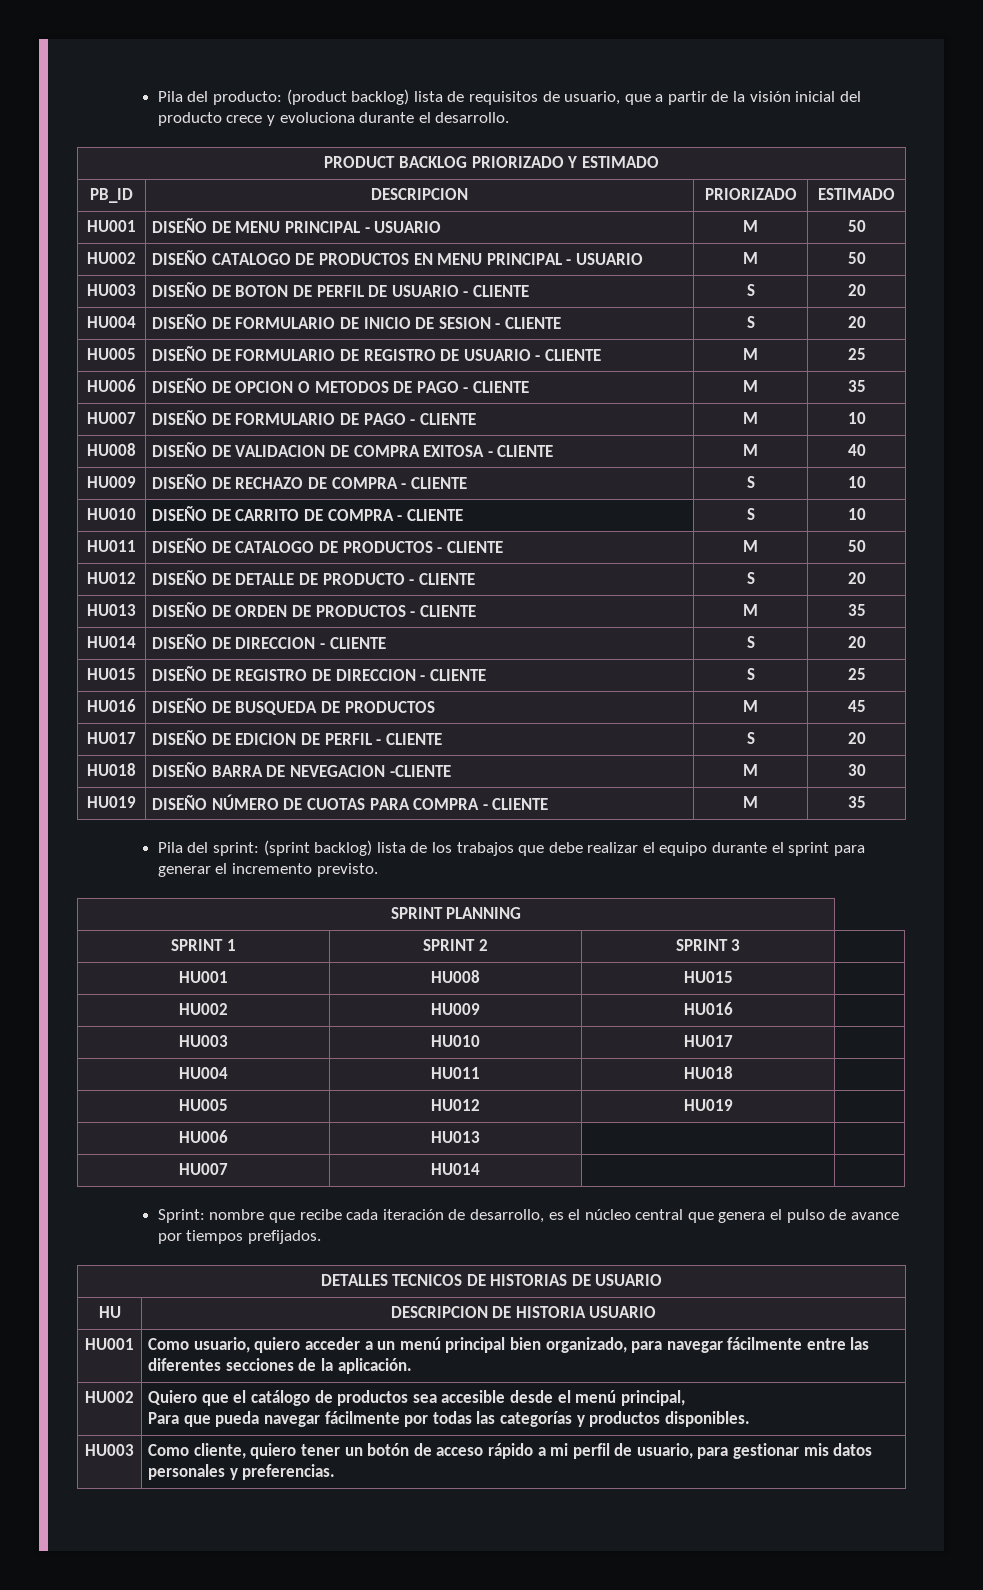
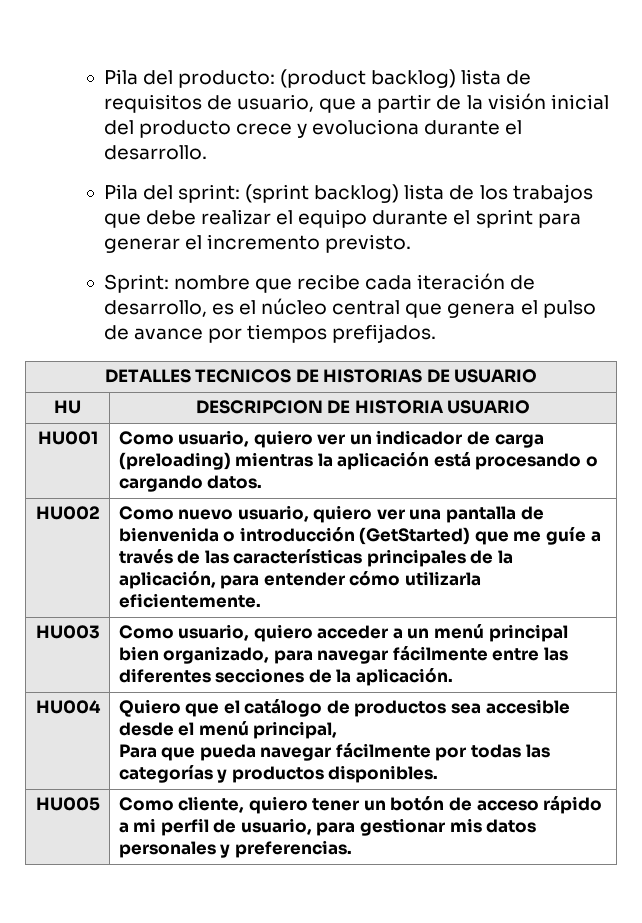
[324,156,659,168] [90,188,133,203] [371,188,468,200] [704,188,797,200] [818,188,895,200] [87,220,136,232] [152,218,442,233] [743,220,758,232] [847,220,866,232] [87,252,136,264] [152,250,643,265] [743,252,758,264] [847,252,866,264] [87,284,136,296] [152,282,529,297] [746,284,755,296] [847,284,866,296] [87,316,136,328] [152,314,561,329] [746,316,755,328] [847,316,866,328] [87,348,136,360] [152,346,601,361] [743,348,758,360] [847,348,866,360] [87,379,136,392] [152,378,529,393] [743,380,758,392] [847,380,866,392] [87,412,136,424] [152,410,476,425] [743,412,758,424] [847,412,866,424] [87,443,136,456] [152,442,554,457] [743,444,758,456] [847,444,866,456] [87,476,136,488] [152,474,467,489] [746,476,755,488] [847,476,866,488] [87,508,136,520] [152,506,463,521] [746,508,755,520] [847,508,866,520] [87,540,136,552] [152,538,503,553] [743,540,758,552] [847,540,866,552] [87,572,136,584] [152,570,475,585] [746,572,755,584] [847,572,866,584] [87,604,136,616] [152,602,476,617] [743,604,758,616] [847,604,866,616] [87,636,136,648] [152,634,386,649] [746,636,755,648] [847,636,866,648] [87,668,136,680] [152,666,486,681] [746,668,755,680] [847,668,866,680] [87,699,136,712] [152,698,435,715] [743,700,758,712] [847,700,866,712] [87,732,136,744] [152,730,442,745] [746,732,755,744] [847,732,866,744] [87,763,136,776] [152,762,451,777] [743,764,758,776] [847,764,866,776] [87,796,136,808] [152,794,549,810] [743,796,758,808] [847,796,866,808] // PRODUCT BACKLOG PRIORIZADO Y ESTIMADO // PB_ID | DESCRIPCION | PRIORIZADO | ESTIMADO // HU001 | DISEÑO DE MENU PRINCIPAL - USUARIO | M | 50 // HU002 | DISEÑO CATALOGO DE PRODUCTOS EN MENU PRINCIPAL - USUARIO | M | 50 // HU003 | DISEÑO DE BOTON DE PERFIL DE USUARIO - CLIENTE | S | 20 // HU004 | DISEÑO DE FORMULARIO DE INICIO DE SESION - CLIENTE | S | 20 // HU005 | DISEÑO DE FORMULARIO DE REGISTRO DE USUARIO - CLIENTE | M | 25 // HU006 | DISEÑO DE OPCION O METODOS DE PAGO - CLIENTE | M | 35 // HU007 | DISEÑO DE FORMULARIO DE PAGO - CLIENTE | M | 10 // HU008 | DISEÑO DE VALIDACION DE COMPRA EXITOSA - CLIENTE | M | 40 // HU009 | DISEÑO DE RECHAZO DE COMPRA - CLIENTE | S | 10 // HU010 | DISEÑO DE CARRITO DE COMPRA - CLIENTE | S | 10 // HU011 | DISEÑO DE CATALOGO DE PRODUCTOS - CLIENTE | M | 50 // HU012 | DISEÑO DE DETALLE DE PRODUCTO - CLIENTE | S | 20 // HU013 | DISEÑO DE ORDEN DE PRODUCTOS - CLIENTE | M | 35 // HU014 | DISEÑO DE DIRECCION - CLIENTE | S | 20 // HU015 | DISEÑO DE REGISTRO DE DIRECCION - CLIENTE | S | 25 // HU016 | DISEÑO DE BUSQUEDA DE PRODUCTOS | M | 45 // HU017 | DISEÑO DE EDICION DE PERFIL - CLIENTE | S | 20 // HU018 | DISEÑO BARRA DE NEVEGACION -CLIENTE | M | 30 // HU019 | DISEÑO NÚMERO DE CUOTAS PARA COMPRA - CLIENTE | M | 35 -> (207, 152) none
[390,907,522,919] [171,939,236,951] [423,939,488,951] [675,939,741,951] [179,971,228,983] [431,970,481,983] [683,971,733,983] [179,1003,228,1015] [431,1003,481,1015] [683,1002,733,1015] [179,1035,228,1047] [431,1035,481,1047] [683,1035,733,1047] [179,1067,228,1079] [431,1067,481,1079] [683,1066,733,1079] [179,1099,228,1111] [431,1099,481,1111] [683,1099,733,1111] [179,1130,228,1143] [431,1131,481,1143] [179,1163,228,1175] [431,1163,481,1175] // SPRINT PLANNING // SPRINT 1 | SPRINT 2 | SPRINT 3 | // HU001 | HU008 | HU015 | // HU002 | HU009 | HU016 | // HU003 | HU010 | HU017 | // HU004 | HU011 | HU018 | // HU005 | HU012 | HU019 | // HU006 | HU013 | | // HU007 | HU014 | | -> (412, 243) none
(134, 1344) none -> [118,430,544,448] [118,452,599,470] [118,475,263,492] [35,506,100,520] [118,505,544,523] [118,527,601,545] [118,549,514,567] [118,571,481,589] [118,593,261,608] [35,625,100,639] | Como usuario, quiero ver un indicador de carga (preloading) mientras la aplicación está procesando o cargando datos. // HU002 | Como nuevo usuario, quiero ver una pantalla de bienvenida o introducción (GetStarted) que me guíe a través de las características principales de la aplicación, para entender cómo utilizarla eficientemente. // HU003
[85,1391,134,1403] HU002 -> [35,700,101,714] HU004
[85,1444,134,1456] HU003 -> [35,797,100,811] HU005

